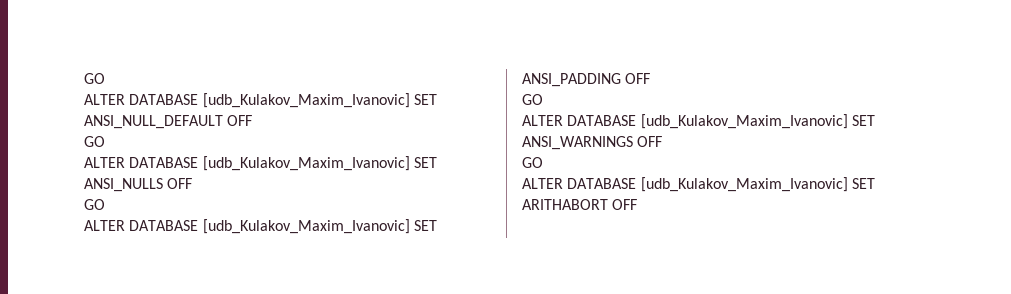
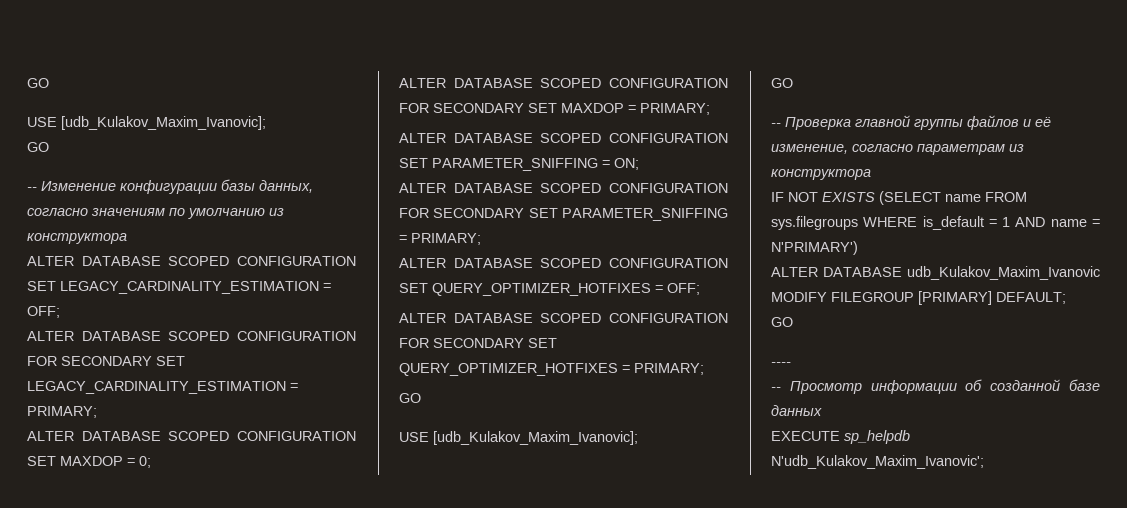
[84,73,105,84] [84,93,437,108] [84,115,253,129] [84,136,105,147] [84,156,437,171] [84,178,193,192] [84,199,105,210] [84,219,437,234] [522,73,651,87] [522,94,543,105] [522,114,875,129] [522,136,663,150] [522,157,543,168] [522,177,875,192] [522,199,638,210] GO // ALTER DATABASE [udb_Kulakov_Maxim_Ivanovic] SET ANSI_NULL_DEFAULT OFF // GO // ALTER DATABASE [udb_Kulakov_Maxim_Ivanovic] SET ANSI_NULLS OFF // GO // ALTER DATABASE [udb_Kulakov_Maxim_Ivanovic] SET ANSI_PADDING OFF // GO // ALTER DATABASE [udb_Kulakov_Maxim_Ivanovic] SET ANSI_WARNINGS OFF // GO // ALTER DATABASE [udb_Kulakov_Maxim_Ivanovic] SET ARITHABORT OFF -> [27,78,49,88] [27,116,266,130] [27,142,49,152] [27,179,313,194] [27,208,284,219] [27,233,127,244] [27,256,356,266] [27,281,331,294] [27,306,60,318] [27,331,356,341] [27,356,185,366] [27,381,298,394] [27,406,97,418] [27,431,356,441] [27,456,151,468] [399,78,728,88] [399,103,710,115] [399,133,728,143] [399,158,639,171] [399,183,728,193] [399,208,728,221] [399,233,481,245] [399,258,728,268] [399,283,700,296] [399,313,728,323] [399,338,557,348] [399,363,704,376] [399,393,421,403] [399,431,638,445] [771,78,793,88] [771,115,1051,130] [771,144,1024,155] [771,169,871,180] [771,191,1027,205] [771,216,1100,230] [771,241,858,255] [771,266,1100,280] [771,291,1066,305] [771,317,793,327] [771,362,791,366] [771,379,1100,394] [771,405,822,416] [771,430,910,444] [771,455,984,469] GO // USE [udb_Kulakov_Maxim_Ivanovic]; // GO // -- Изменение конфигурации базы данных, согласно значениям по умолчанию из конструктора // ALTER DATABASE SCOPED CONFIGURATION SET LEGACY_CARDINALITY_ESTIMATION = OFF; // ALTER DATABASE SCOPED CONFIGURATION FOR SECONDARY SET LEGACY_CARDINALITY_ESTIMATION = PRIMARY; // ALTER DATABASE SCOPED CONFIGURATION SET MAXDOP = 0; // ALTER DATABASE SCOPED CONFIGURATION FOR SECONDARY SET MAXDOP = PRIMARY; // ALTER DATABASE SCOPED CONFIGURATION SET PARAMETER_SNIFFING = ON; // ALTER DATABASE SCOPED CONFIGURATION FOR SECONDARY SET PARAMETER_SNIFFING = PRIMARY; // ALTER DATABASE SCOPED CONFIGURATION SET QUERY_OPTIMIZER_HOTFIXES = OFF; // ALTER DATABASE SCOPED CONFIGURATION FOR SECONDARY SET QUERY_OPTIMIZER_HOTFIXES = PRIMARY; // GO // USE [udb_Kulakov_Maxim_Ivanovic]; // GO // -- Проверка главной группы файлов и её изменение, согласно параметрам из конструктора // IF NOT EXISTS (SELECT name FROM sys.filegroups WHERE is_default = 1 AND name = N'PRIMARY') // ALTER DATABASE udb_Kulakov_Maxim_Ivanovic MODIFY FILEGROUP [PRIMARY] DEFAULT; // GO // ---- // -- Просмотр информации об созданной базе данных // EXECUTE sp_helpdb N'udb_Kulakov_Maxim_Ivanovic';

